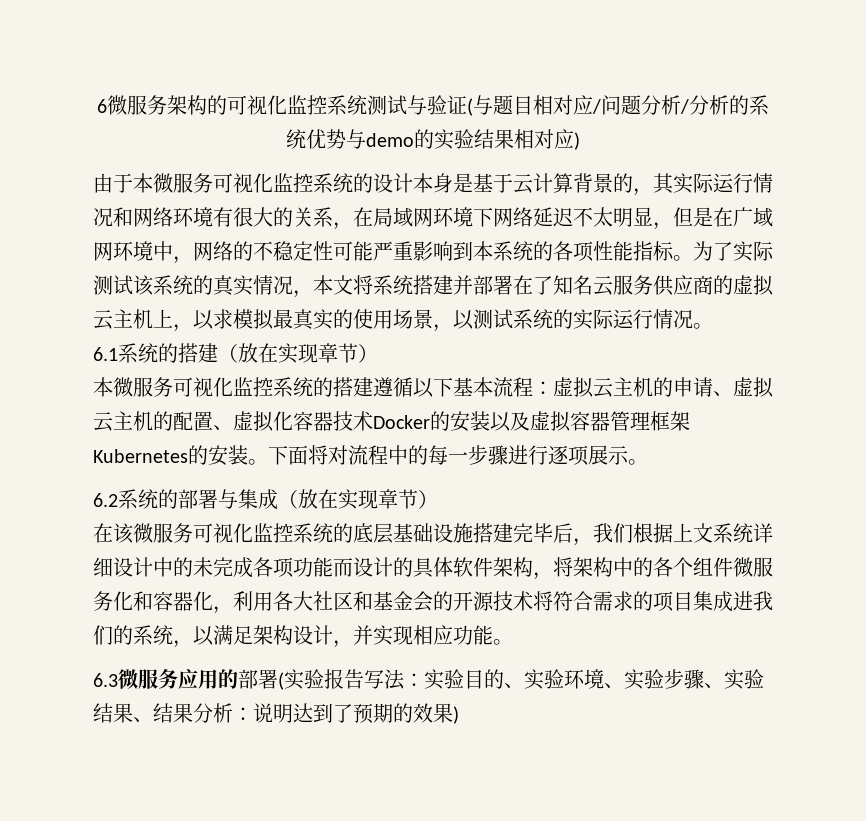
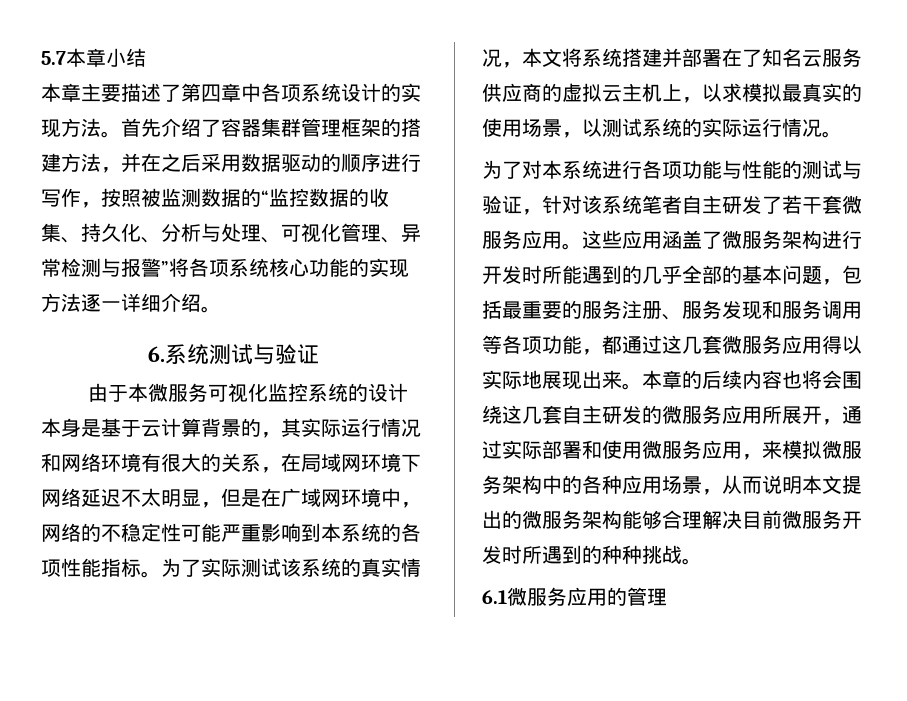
[97,95,769,116] [286,129,580,150] 6微服务架构的可视化监控系统测试与验证(与题目相对应/问题分析/分析的系统优势与demo的实验结果相对应) -> [41,48,146,67] [41,83,421,102] [41,118,421,138] [41,153,421,173] [41,188,389,208] [41,223,421,243] [41,258,409,278] [41,293,221,313] [147,344,319,365] 5.7本章小结 // 本章主要描述了第四章中各项系统设计的实现方法。首先介绍了容器集群管理框架的搭建方法，并在之后采用数据驱动的顺序进行写作，按照被监测数据的“监控数据的收集、持久化、分析与处理、可视化管理、异常检测与报警”将各项系统核心功能的实现方法逐一详细介绍。 // 6.系统测试与验证
[93,343,378,364] [93,377,774,398] [93,411,690,432] [93,445,648,466] [93,489,438,510] [93,523,773,546] [93,557,773,580] [93,591,773,614] [93,625,513,648] [93,673,118,687] 6.1系统的搭建（放在实现章节） // 本微服务可视化监控系统的搭建遵循以下基本流程：虚拟云主机的申请、虚拟云主机的配置、虚拟化容器技术Docker的安装以及虚拟容器管理框架Kubernetes的安装。下面将对流程中的每一步骤进行逐项展示。 // 6.2系统的部署与集成（放在实现章节） // 在该微服务可视化监控系统的底层基础设施搭建完毕后，我们根据上文系统详细设计中的未完成各项功能而设计的具体软件架构，将架构中的各个组件微服务化和容器化，利用各大社区和基金会的开源技术将符合需求的项目集成进我们的系统，以满足架构设计，并实现相应功能。 // 6.3 -> [482,160,862,179] [482,195,862,215] [482,230,862,250] [482,265,862,285] [482,300,862,320] [482,335,862,355] [482,370,862,390] [482,405,862,425] [482,440,862,460] [482,475,862,495] [482,510,862,529] [482,545,702,565] [482,590,507,604] 为了对本系统进行各项功能与性能的测试与验证，针对该系统笔者自主研发了若干套微服务应用。这些应用涵盖了微服务架构进行开发时所能遇到的几乎全部的基本问题，包括最重要的服务注册、服务发现和服务调用等各项功能，都通过这几套微服务应用得以实际地展现出来。本章的后续内容也将会围绕这几套自主研发的微服务应用所展开，通过实际部署和使用微服务应用，来模拟微服务架构中的各种应用场景，从而说明本文提出的微服务架构能够合理解决目前微服务开发时所遇到的种种挑战。 // 6.1
[238,669,764,690] [93,703,459,724] 部署(实验报告写法：实验目的、实验环境、实验步骤、实验结果、结果分析：说明达到了预期的效果) -> [627,587,667,606] 管理

